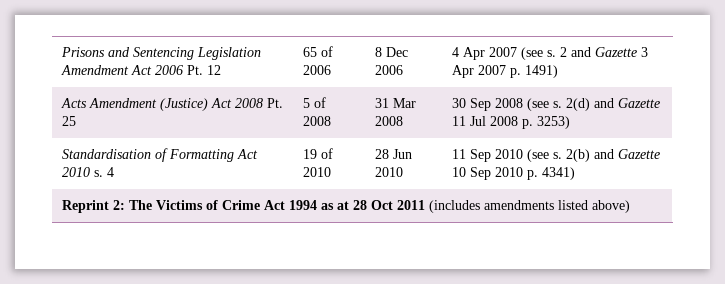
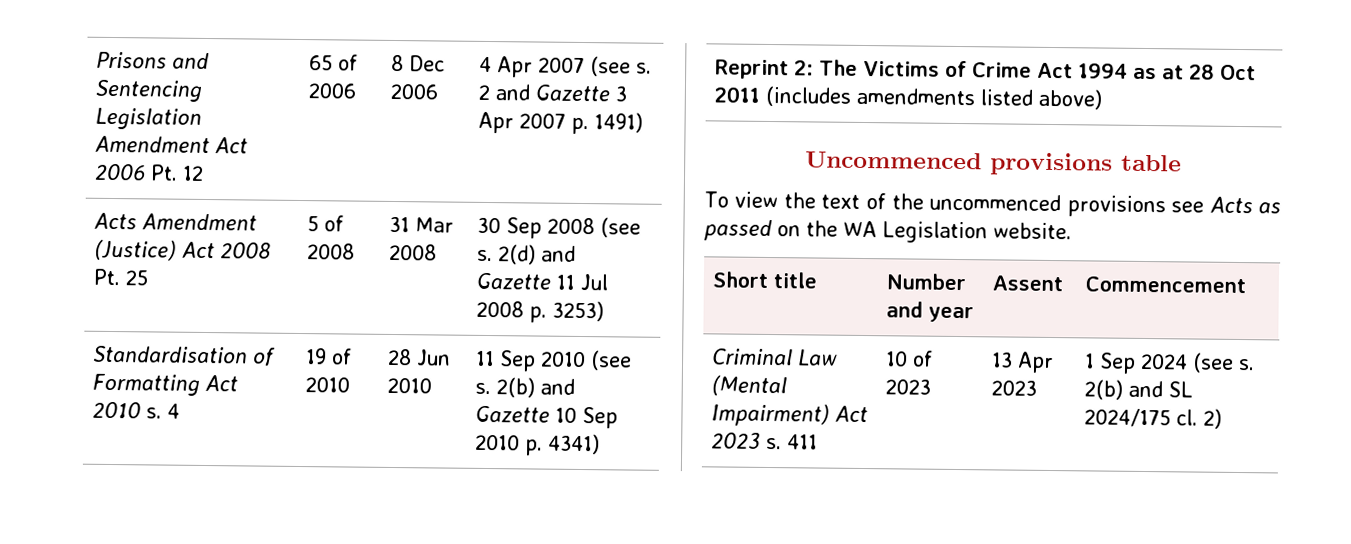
(631, 206) none -> [805,151,1182,176] [704,191,1281,218] [704,219,1072,244] [712,271,819,289] [886,273,967,291] [886,301,975,323] [992,275,1064,292] [1085,276,1247,294] [712,348,839,366] [711,375,788,397] [711,403,869,427] [711,432,819,450] [886,350,934,367] [885,379,932,395] [992,351,1055,374] [991,380,1038,396] [1084,352,1256,374] [1084,379,1194,400] [1084,408,1223,429] // Uncommenced provisions table // To view the text of the uncommenced provisions see Acts as passed on the WA Legislation website. // Short title | Number and year | Assent | Commencement // Criminal Law (Mental Impairment) Act 2023 s. 411 | 10 of 2023 | 13 Apr 2023 | 1 Sep 2024 (see s. 2(b) and SL 2024/175 cl. 2)

